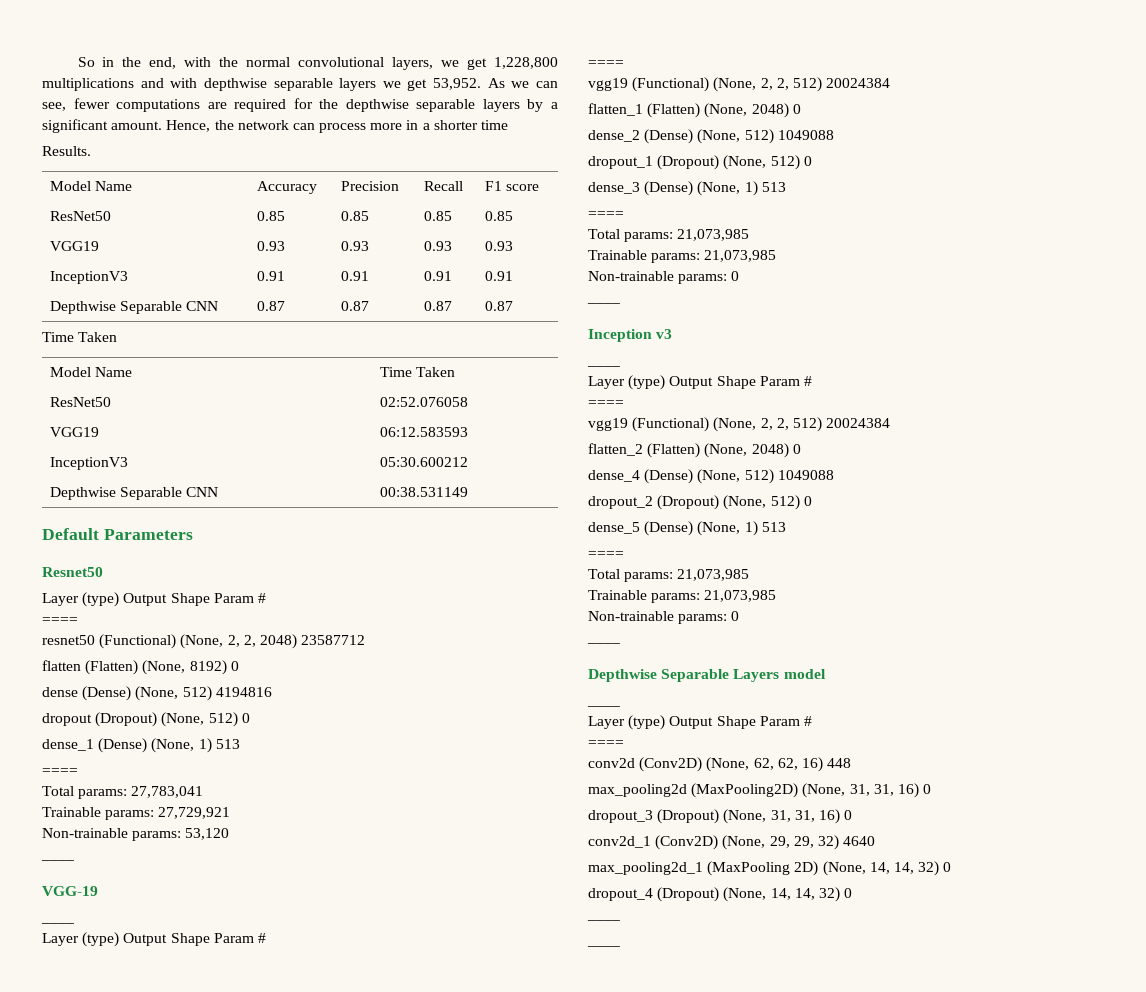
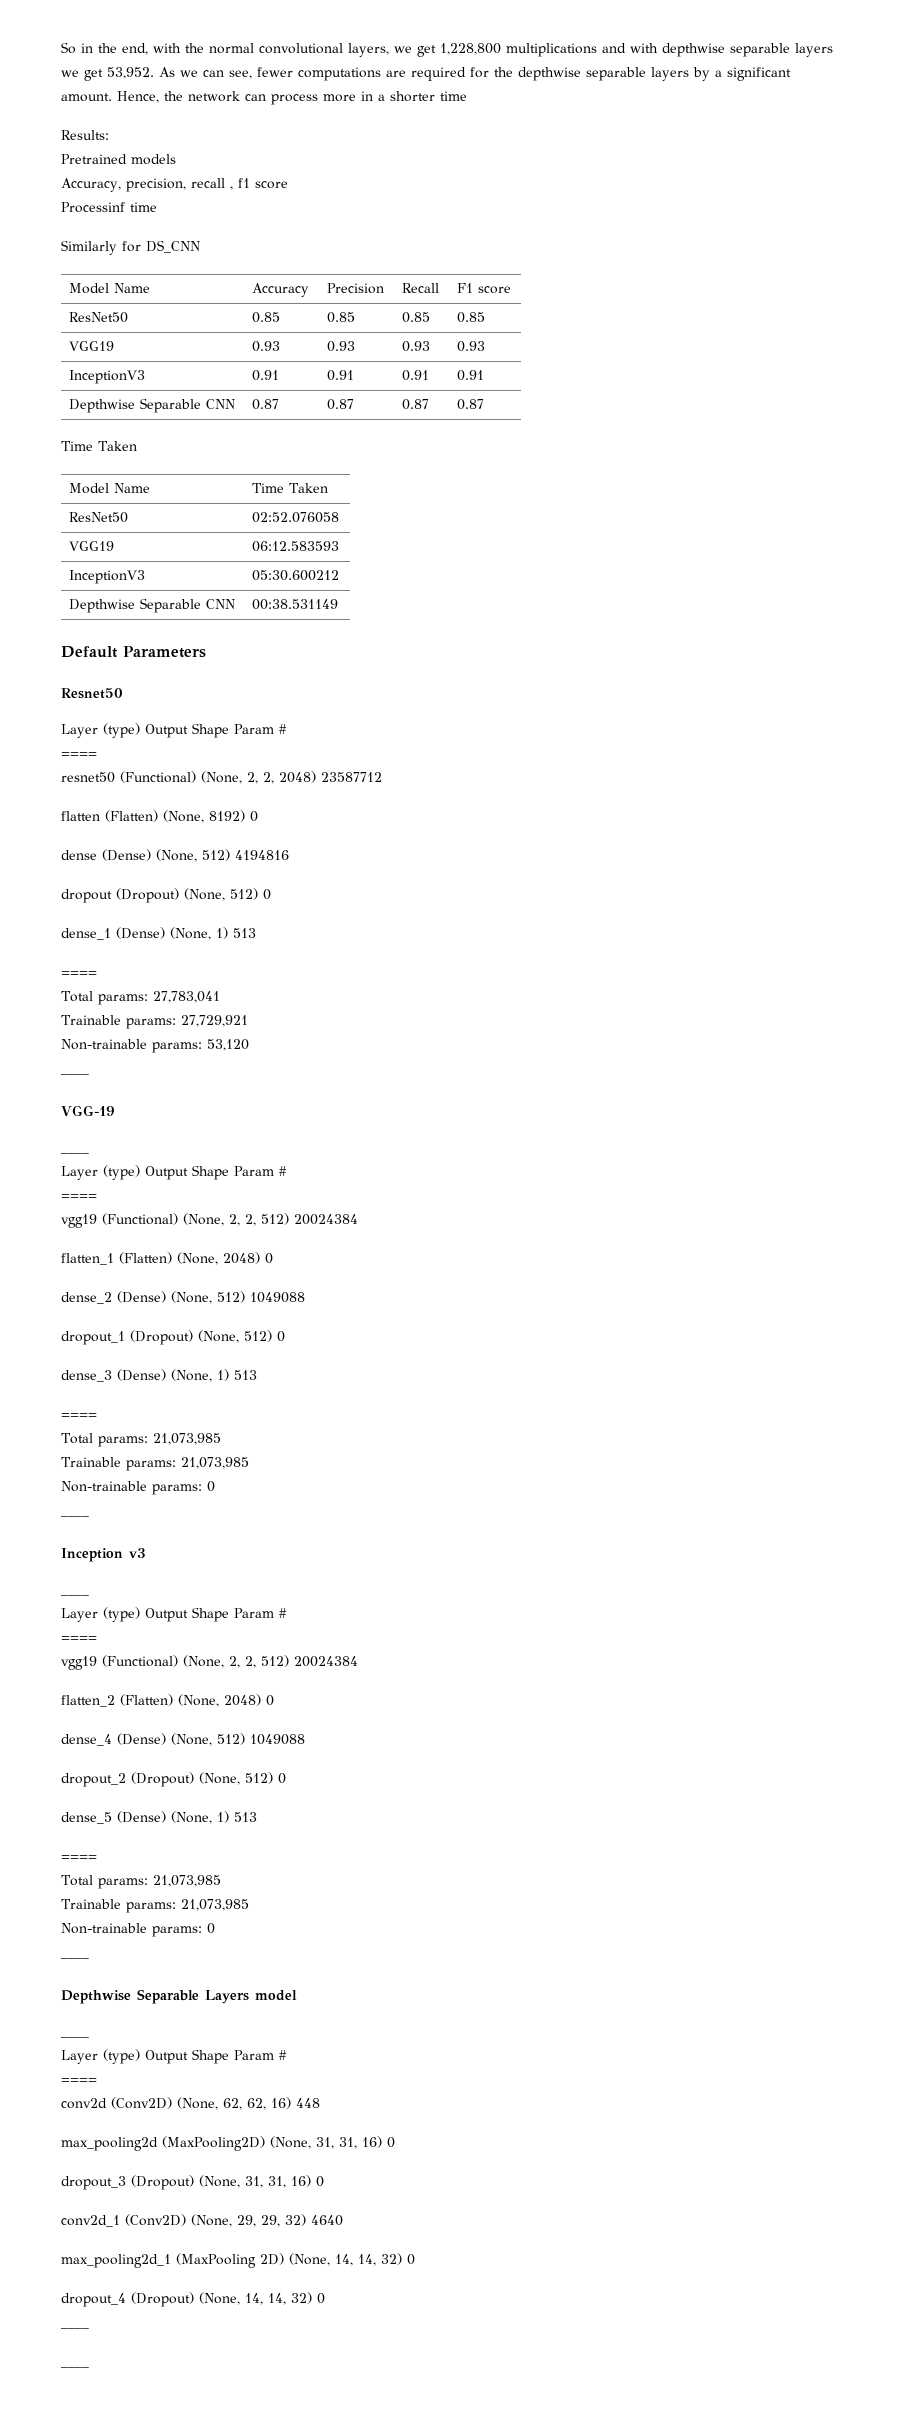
[42,146,91,156] Results. -> [61,130,109,140] [61,154,176,165] [61,178,288,192] [61,202,157,213] [61,240,200,255] Results: // Pretrained models // Accuracy, precision, recall , f1 score // Processinf time // Similarly for DS_CNN

